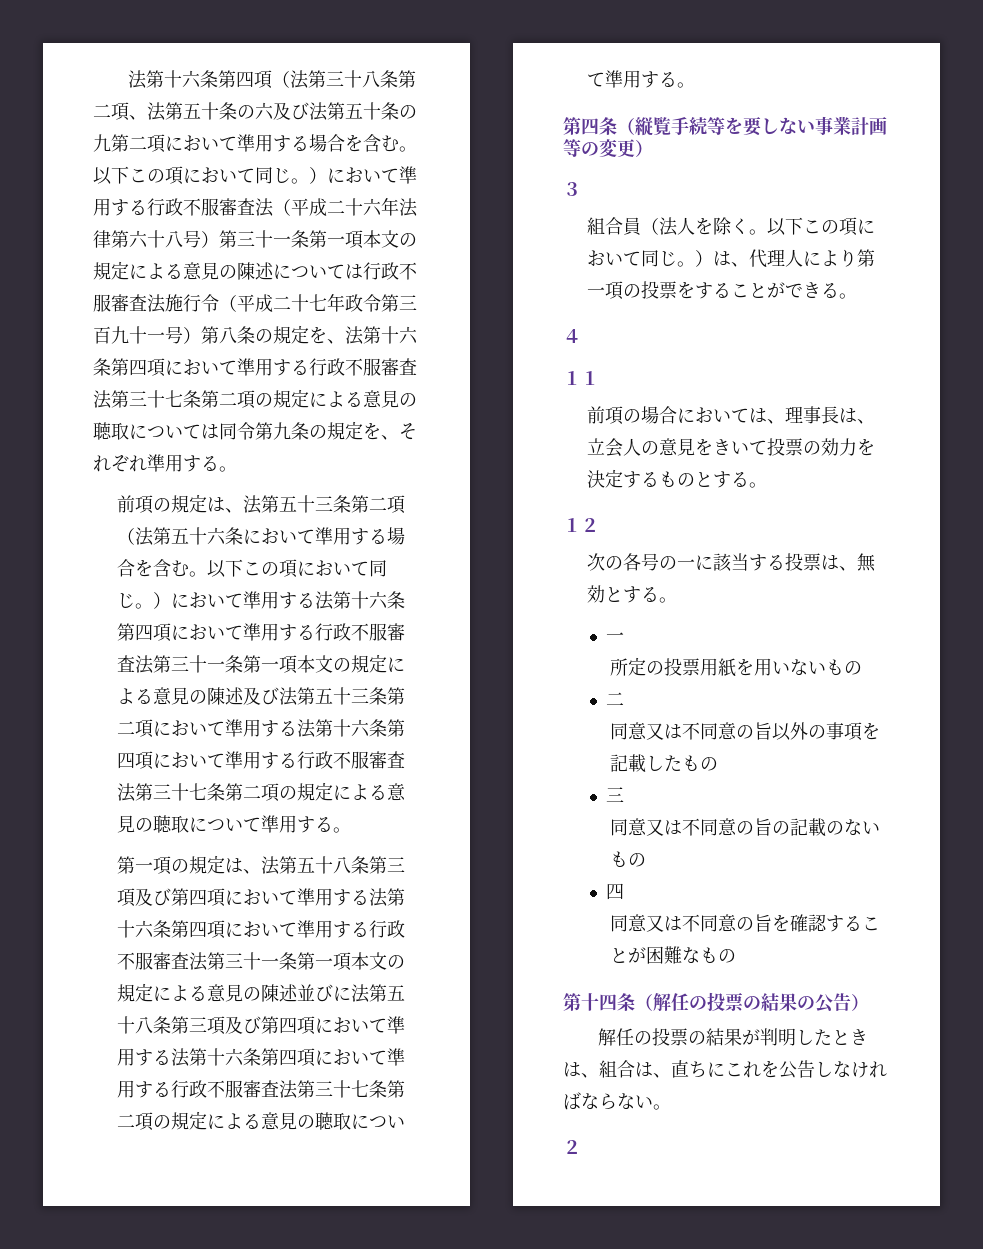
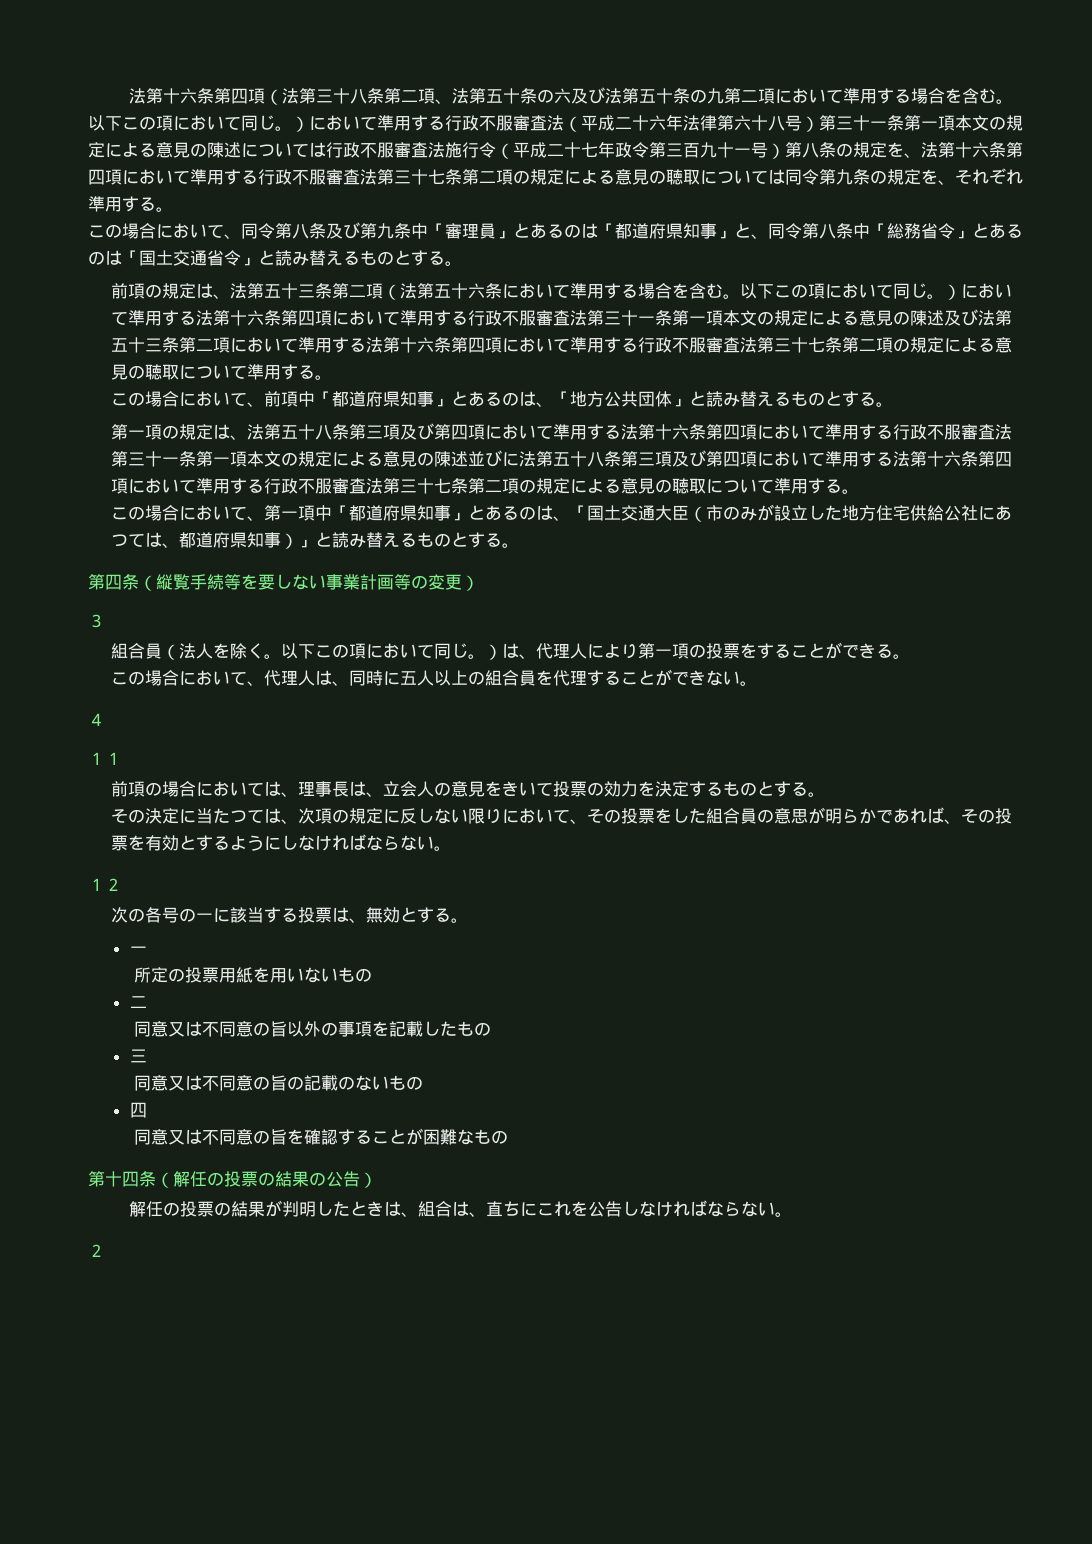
(237, 469) none -> [88,222,1023,239] [88,250,462,266] // この場合において、同令第八条及び第九条中「審理員」とあるのは「都道府県知事」と、同令第八条中「総務省令」とあるのは「国土交通省令」と読み替えるものとする。
(351, 830) none -> [110,391,893,407] // この場合において、前項中「都道府県知事」とあるのは、「地方公共団体」と読み替えるものとする。
(695, 85) none -> [110,504,1012,522] [110,532,519,549] // この場合において、第一項中「都道府県知事」とあるのは、「国土交通大臣（市のみが設立した地方住宅供給公社にあつては、都道府県知事）」と読み替えるものとする。
(857, 296) none -> [110,669,757,686] // この場合において、代理人は、同時に五人以上の組合員を代理することができない。
(767, 485) none -> [110,807,1012,824] [110,834,451,851] // その決定に当たつては、次項の規定に反しない限りにおいて、その投票をした組合員の意思が明らかであれば、その投票を有効とするようにしなければならない。

